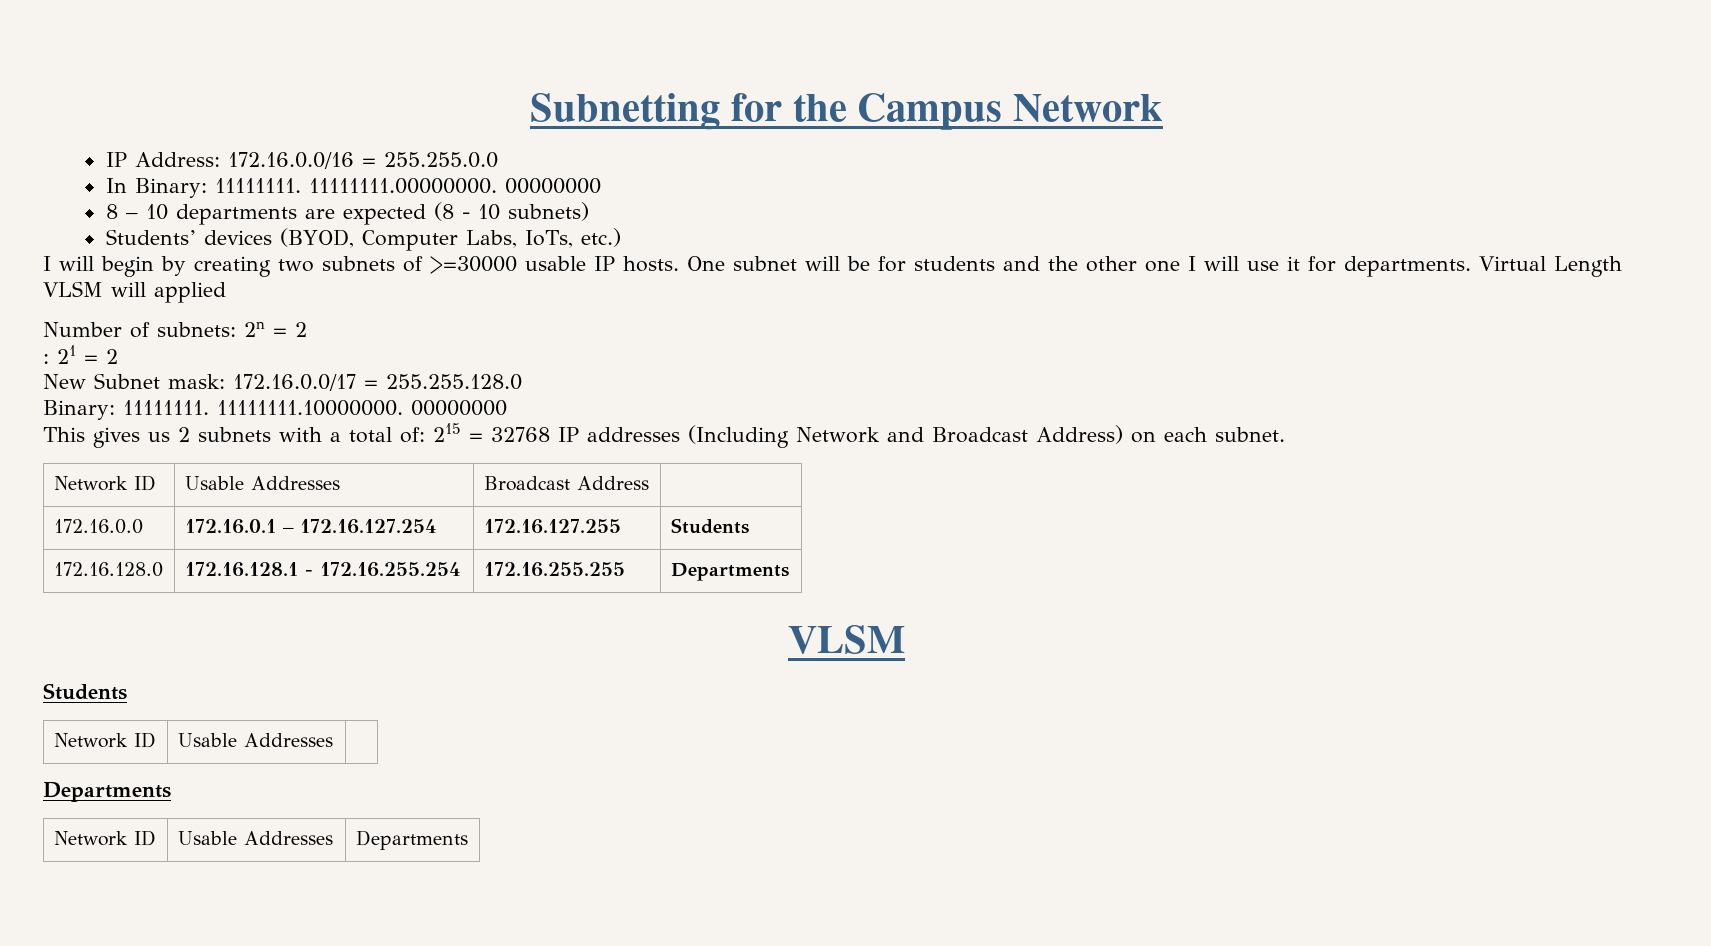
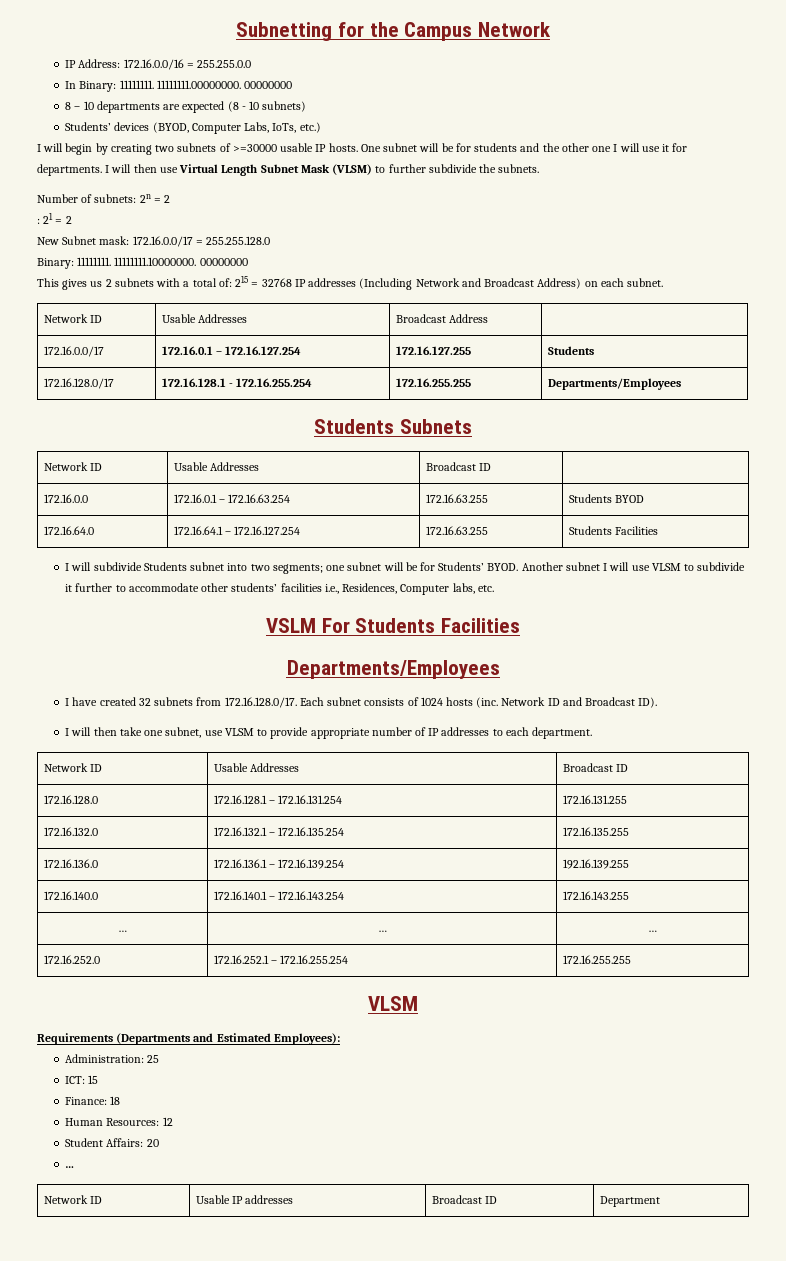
[1479,256,1622,277] [43,281,226,303] Virtual Length VLSM will applied -> [105,164,540,176] I will then use Virtual Length Subnet Mask (VLSM) to further subdivide the subnets.
[53,519,143,534] 172.16.0.0 -> [43,346,104,357] 172.16.0.0/17
[53,562,163,577] 172.16.128.0 -> [43,378,114,389] 172.16.128.0/17
[670,563,789,581] [788,625,905,654] [43,683,127,700] [53,732,156,748] [177,733,333,747] [43,782,171,802] [53,830,156,846] [177,831,333,845] [355,830,468,850] Departments // VLSM // Students // Network ID | Usable Addresses | // Departments // Network ID | Usable Addresses | Departments -> [547,378,681,390] [314,419,472,434] [43,462,103,471] [173,462,260,471] [425,462,492,471] [43,494,88,503] [173,494,291,503] [425,494,488,503] [568,494,645,503] [43,526,94,535] [173,526,301,535] [425,526,488,535] [568,526,659,535] [65,562,746,574] [65,583,494,595] [265,618,521,633] [286,660,500,679] [65,697,658,708] [65,727,593,739] [43,763,103,772] [213,763,300,772] [562,763,629,772] [43,795,98,804] [213,795,343,804] [562,795,627,804] [43,827,98,836] [213,827,345,836] [562,827,629,836] [43,859,98,868] [213,859,345,869] [562,859,629,869] [43,891,98,900] [213,891,345,900] [562,891,629,900] [118,930,127,932] [377,930,387,932] [648,930,657,932] [43,955,100,964] [213,955,349,964] [562,955,631,964] [368,996,418,1011] [37,1033,340,1045] [65,1054,160,1063] [65,1075,99,1084] [65,1096,121,1105] [65,1117,173,1126] [65,1138,159,1147] [65,1166,75,1168] [43,1195,103,1204] [195,1195,294,1204] [431,1195,498,1204] [599,1196,660,1207] Departments/Employees // Students Subnets // Network ID | Usable Addresses | Broadcast ID | // 172.16.0.0 | 172.16.0.1 – 172.16.63.254 | 172.16.63.255 | Students BYOD // 172.16.64.0 | 172.16.64.1 – 172.16.127.254 | 172.16.63.255 | Students Facilities // I will subdivide Students subnet into two segments; one subnet will be for Students’ BYOD. Another subnet I will use VLSM to subdivide it further to accommodate other students’ facilities i.e., Residences, Computer labs, etc. // VSLM For Students Facilities // Departments/Employees // I have created 32 subnets from 172.16.128.0/17. Each subnet consists of 1024 hosts (inc. Network ID and Broadcast ID). // I will then take one subnet, use VLSM to provide appropriate number of IP addresses to each department. // Network ID | Usable Addresses | Broadcast ID // 172.16.128.0 | 172.16.128.1 – 172.16.131.254 | 172.16.131.255 // 172.16.132.0 | 172.16.132.1 – 172.16.135.254 | 172.16.135.255 // 172.16.136.0 | 172.16.136.1 – 172.16.139.254 | 192.16.139.255 // 172.16.140.0 | 172.16.140.1 – 172.16.143.254 | 172.16.143.255 // … | … | … // 172.16.252.0 | 172.16.252.1 – 172.16.255.254 | 172.16.255.255 // VLSM // Requirements (Departments and Estimated Employees): // Administration: 25 // ICT: 15 // Finance: 18 // Human Resources: 12 // Student Affairs: 20 // … // Network ID | Usable IP addresses | Broadcast ID | Department

